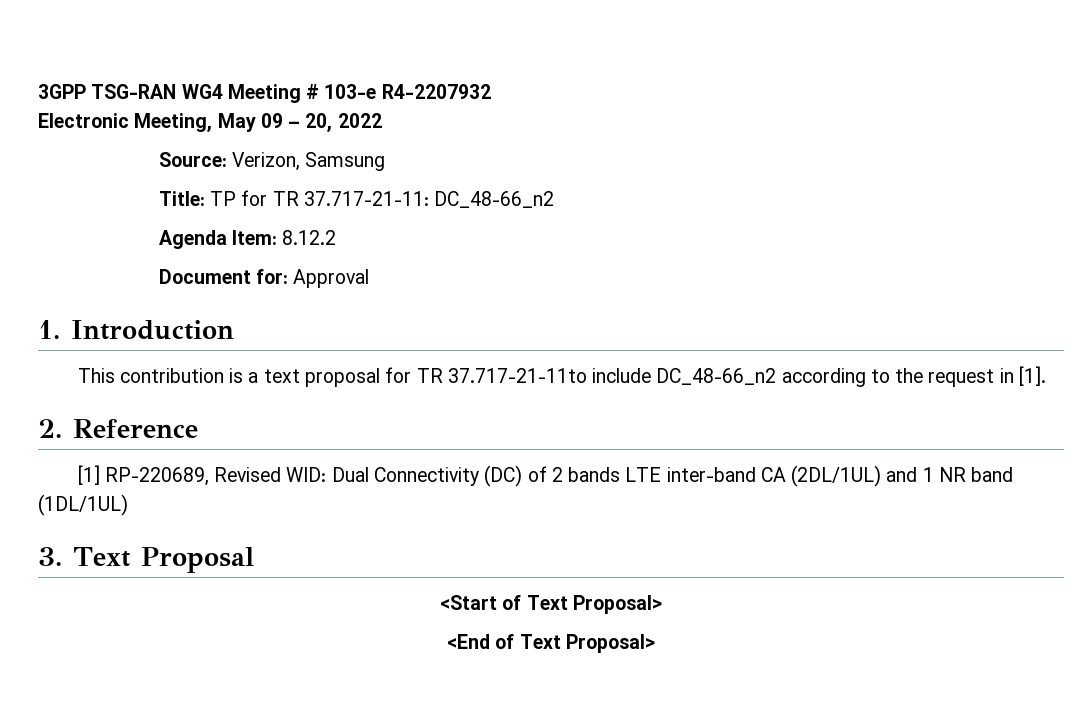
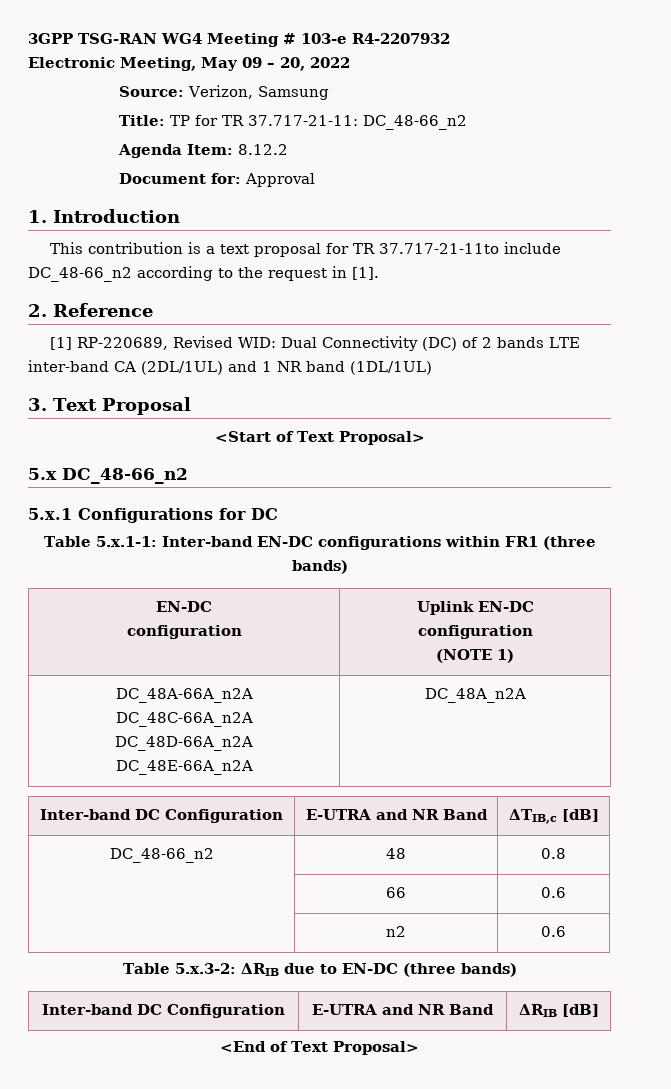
(662, 604) none -> [28,468,188,484] [28,508,278,523] [43,536,596,550] [291,560,348,574] [156,601,212,612] [126,625,242,639] [416,601,534,615] [417,625,533,639] [436,649,514,663] [115,688,253,703] [115,712,253,727] [115,736,253,751] [115,760,253,775] [424,688,526,703] [40,809,283,823] [305,809,488,820] [508,809,599,824] [109,848,214,863] [386,848,406,859] [541,848,566,859] [386,887,406,898] [541,887,566,898] [386,926,406,937] [541,926,566,937] [122,963,517,977] [42,1004,285,1018] [312,1004,494,1015] [518,1004,599,1017] // 5.x DC_48-66_n2 // 5.x.1 Configurations for DC // Table 5.x.1-1: Inter-band EN-DC configurations within FR1 (three bands) // EN-DC // configuration | Uplink EN-DC // configuration // (NOTE 1) // DC_48A-66A_n2A // DC_48C-66A_n2A // DC_48D-66A_n2A // DC_48E-66A_n2A | DC_48A_n2A // Inter-band DC Configuration | E-UTRA and NR Band | ΔTIB,c [dB] // DC_48-66_n2 | 48 | 0.8 // | 66 | 0.6 // | n2 | 0.6 // Table 5.x.3-2: ΔRIB due to EN-DC (three bands) // Inter-band DC Configuration | E-UTRA and NR Band | ΔRIB [dB]

